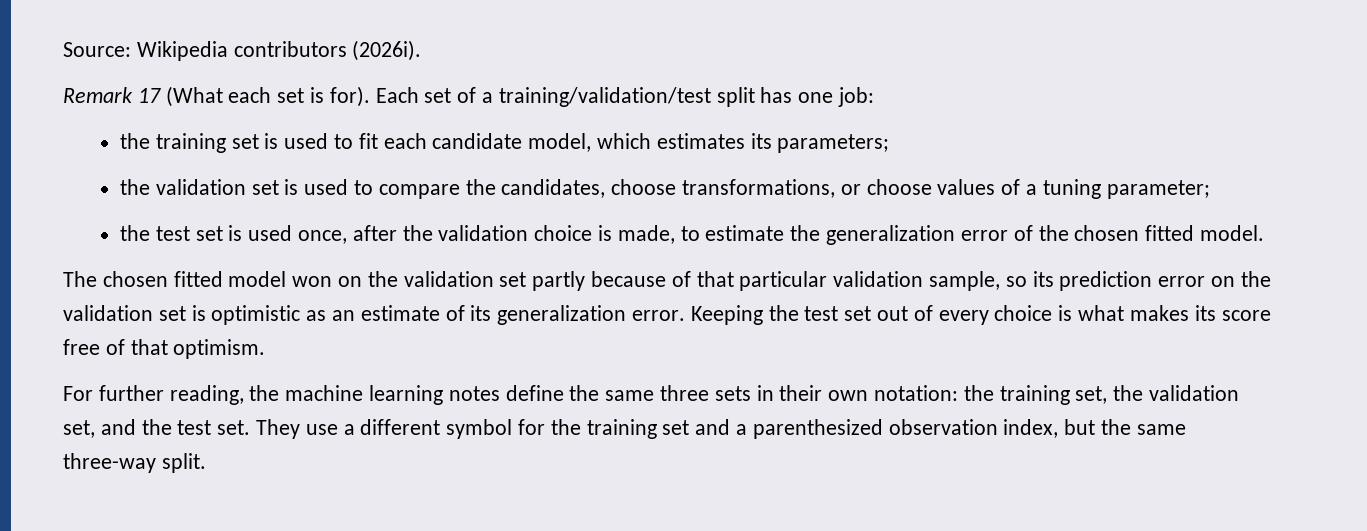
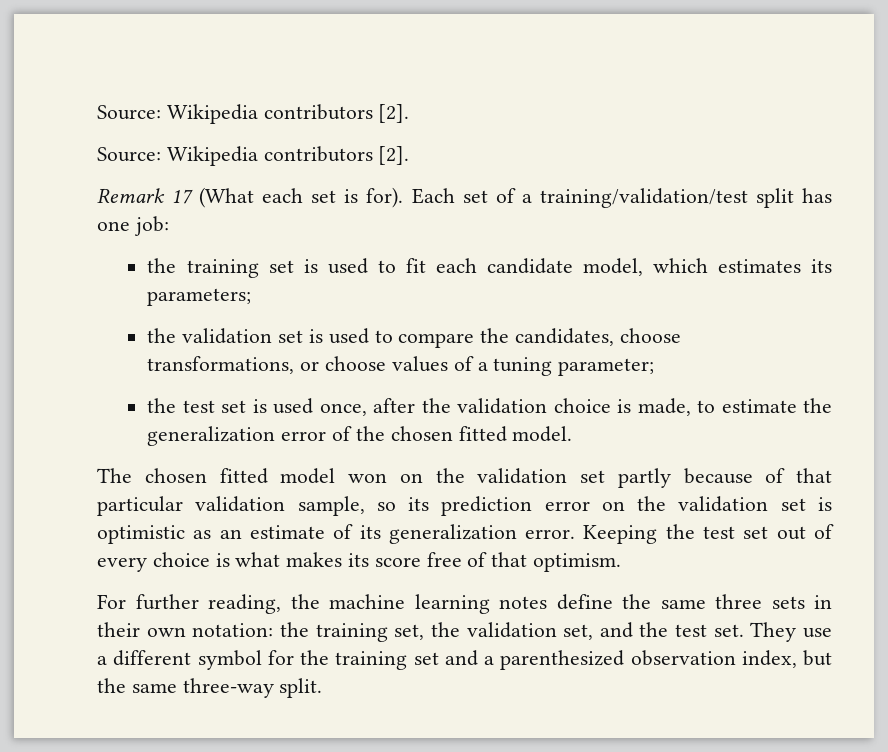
[63,40,422,61] Source: Wikipedia contributors (2026i). -> [97,104,410,124] [97,146,410,166] Source: Wikipedia contributors [2]. // Source: Wikipedia contributors [2].

